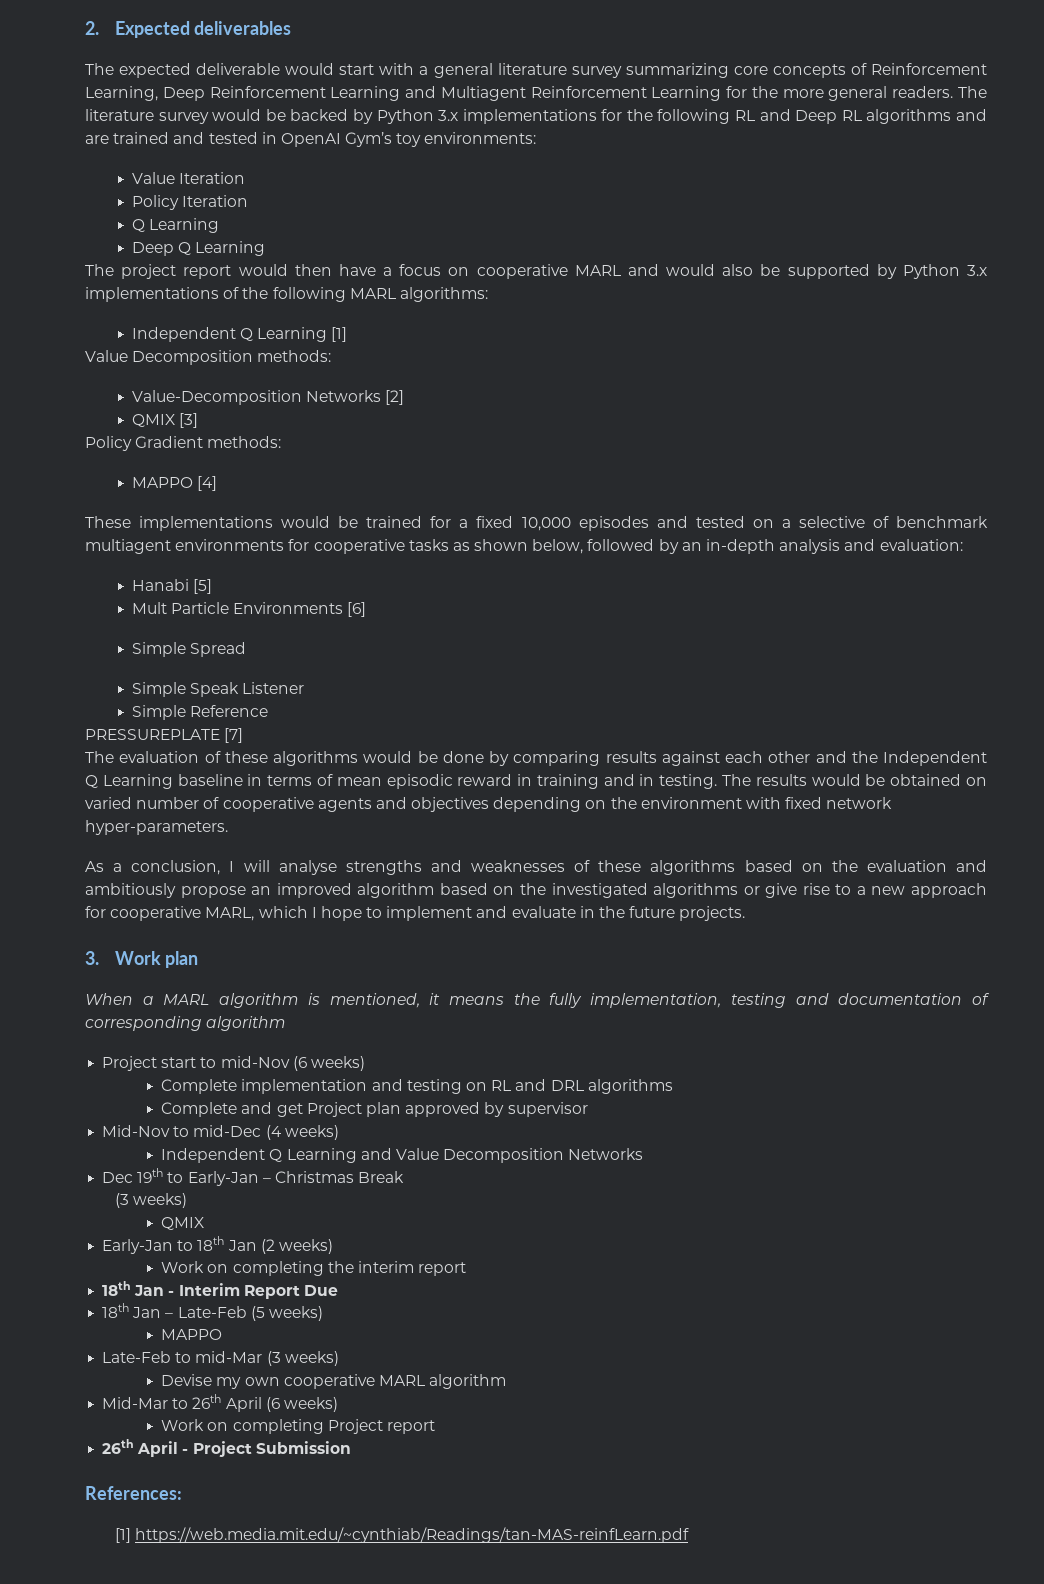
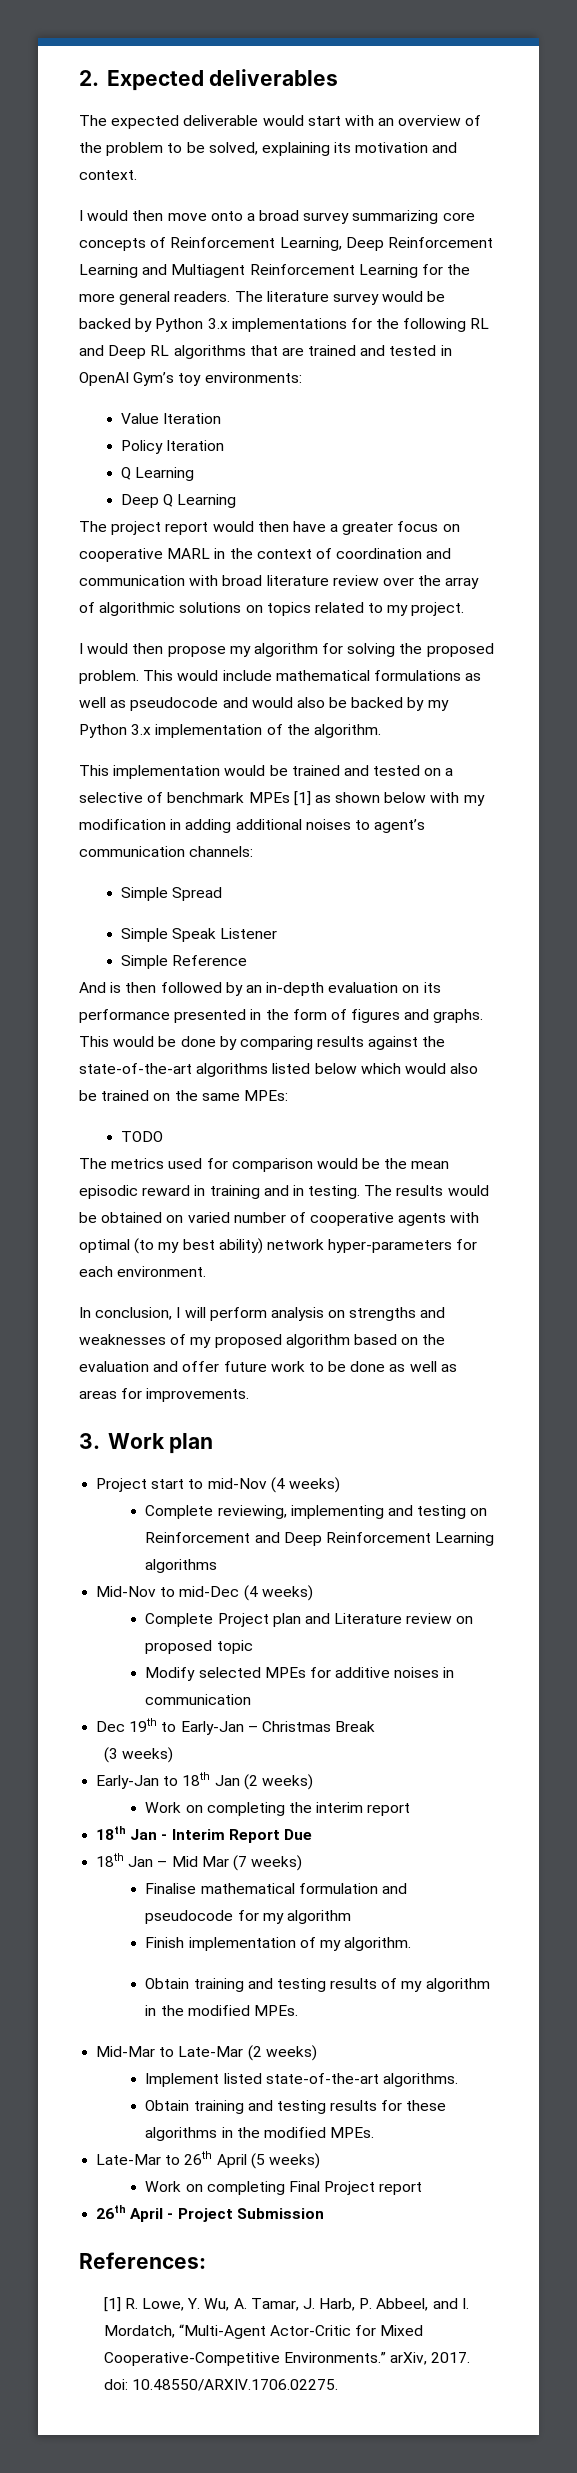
[419,63,567,78] a general literature -> [378,115,482,126] [79,142,458,156] [79,170,137,180] [79,210,300,221] an overview of the problem to be solved, explaining its motivation and context. // I would then move onto a broad
[956,109,988,121] and -> [249,345,278,356] that
(392, 271) none -> [342,522,394,535] greater
(621, 270) none -> [214,548,452,559] [79,575,480,589] [79,602,465,616] [79,643,494,657] [79,670,482,684] [79,697,219,711] in the context of coordination and communication with broad literature review over the array of algorithmic solutions on topics related to my project. // I would then propose my algorithm for solving the proposed problem. This would include mathematical formulations as well as pseudocode
[787,264,987,279] [85,287,488,302] [131,327,348,342] [85,350,332,365] [131,390,405,405] [131,413,198,428] [85,436,282,451] [131,476,217,491] [85,516,649,531] supported by Python 3.x implementations of the following MARL algorithms: // Independent Q Learning [1] // Value Decomposition methods: // Value-Decomposition Networks [2] // QMIX [3] // Policy Gradient methods: // MAPPO [4] // These implementations would be trained for a fixed 10,000 episodes -> [351,697,449,711] [79,724,381,738] [79,765,340,779] backed by my Python 3.x implementation of the algorithm. // This implementation would be trained
[85,539,963,554] [131,579,212,594] [131,602,367,617] multiagent environments for cooperative tasks as shown below, followed by an in-depth analysis and evaluation: // Hanabi [5] // Mult Particle Environments [6] -> [248,791,485,806] [79,819,426,833] [79,846,254,857] MPEs [1] as shown below with my modification in adding additional noises to agent’s communication channels:
[85,728,244,743] [85,751,358,766] PRESSUREPLATE [7] // The evaluation of these algorithms -> [79,982,441,996] [79,1009,484,1023] [79,1036,109,1047] And is then followed by an in-depth evaluation on its performance presented in the form of figures and graphs. This
[725,751,987,766] [85,774,333,789] each other and the Independent Q Learning baseline in terms of -> [422,1036,446,1047] [79,1063,479,1077] [79,1090,288,1101] [120,1131,163,1142] [79,1158,408,1172] the state-of-the-art algorithms listed below which would also be trained on the same MPEs: // TODO // The metrics used for comparison would be the
[375,797,893,812] [85,820,228,835] [85,860,337,875] and objectives depending on the environment with fixed network hyper-parameters. // As a conclusion, I will analyse -> [450,1212,480,1223] [79,1238,478,1254] [79,1266,207,1277] [79,1307,346,1321] with optimal (to my best ability) network hyper-parameters for each environment. // In conclusion, I will perform analysis on
[598,860,736,875] these algorithms -> [190,1334,350,1348] my proposed algorithm
[85,883,987,898] [85,906,746,921] [85,951,199,968] [85,993,990,1008] [85,1016,286,1031] ambitiously propose an improved algorithm based on the investigated algorithms or give rise to a new approach for cooperative MARL, which I hope to implement and evaluate in the future projects. // 3. Work plan // When a MARL algorithm is mentioned, it means the fully implementation, testing and documentation of corresponding algorithm -> [182,1361,457,1372] [79,1388,250,1402] [79,1433,214,1454] offer future work to be done as well as areas for improvements. // 3. Work plan
[292,1056,365,1071] [161,1079,368,1094] (6 weeks) // Complete implementation -> [270,1477,340,1493] [145,1505,384,1519] (4 weeks) // Complete reviewing, implementing
[491,1079,673,1094] [161,1102,588,1117] RL and DRL algorithms // Complete and get Project plan approved by supervisor -> [145,1532,495,1546] [145,1559,218,1573] Reinforcement and Deep Reinforcement Learning algorithms
[161,1148,644,1163] Independent Q Learning and Value Decomposition Networks -> [145,1613,474,1627] [145,1640,253,1654] [145,1667,455,1681] [145,1694,252,1705] Complete Project plan and Literature review on proposed topic // Modify selected MPEs for additive noises in communication
[161,1217,205,1230] // QMIX -> (173, 1755) none
[177,1306,323,1321] [161,1329,223,1340] [102,1351,339,1366] [161,1374,507,1389] [102,1397,169,1409] Late-Feb (5 weeks) // MAPPO // Late-Feb to mid-Mar (3 weeks) // Devise my own cooperative MARL algorithm // Mid-Mar -> [171,1855,303,1871] [145,1883,407,1894] [145,1910,351,1924] [145,1937,412,1951] [145,1978,490,1992] [145,2005,298,2016] [96,2045,317,2061] [145,2073,458,2087] [145,2100,447,2114] [145,2127,375,2141] [96,2154,162,2165] Mid Mar (7 weeks) // Finalise mathematical formulation and pseudocode for my algorithm // Finish implementation of my algorithm. // Obtain training and testing results of my algorithm in the modified MPEs. // Mid-Mar to Late-Mar (2 weeks) // Implement listed state-of-the-art algorithms. // Obtain training and testing results for these algorithms in the modified MPEs. // Late-Mar
[265,1397,338,1412] [161,1419,324,1434] (6 weeks) // Work on completing -> [250,2153,320,2169] [145,2181,320,2195] (5 weeks) // Work on completing Final
[134,1527,689,1543] https://web.media.mit.edu/~cynthiab/Readings/tan-MAS-reinfLearn.pdf -> [124,2298,469,2311] [103,2324,424,2339] [103,2352,471,2366] [103,2379,338,2391] R. Lowe, Y. Wu, A. Tamar, J. Harb, P. Abbeel, and I. Mordatch, “Multi-Agent Actor-Critic for Mixed Cooperative-Competitive Environments.” arXiv, 2017. doi: 10.48550/ARXIV.1706.02275.

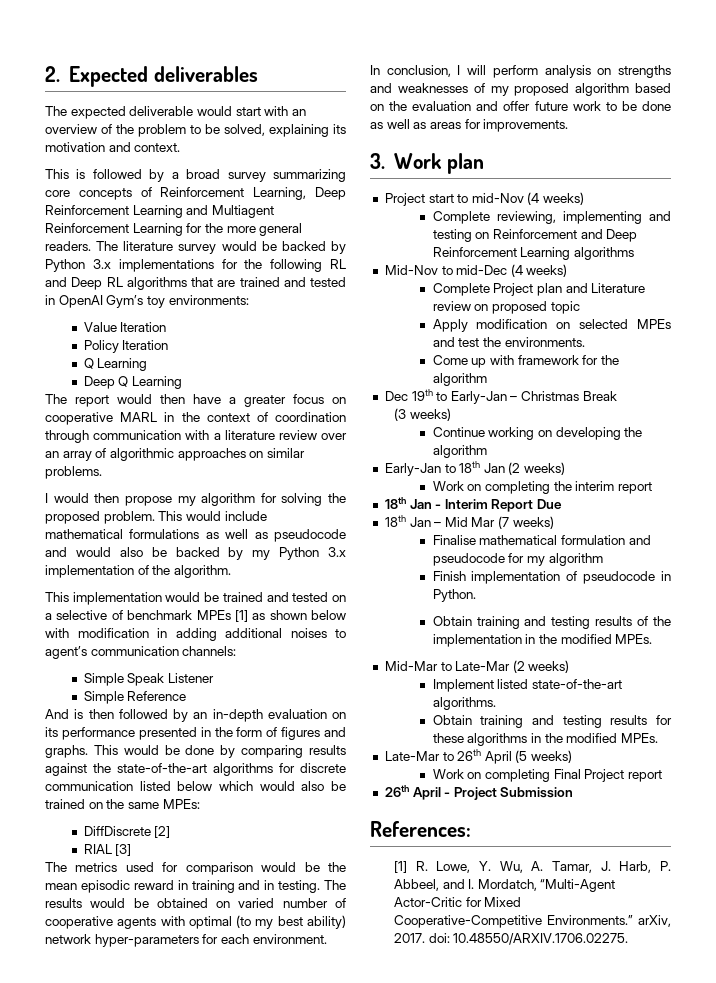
[79,210,243,221] I would then move onto -> [45,169,165,182] This is followed by
[111,521,162,535] project -> (67, 399) none
[426,548,452,559] and -> [45,430,89,443] through
[222,575,263,586] broad -> [213,433,221,440] a
[418,575,442,586] the -> [45,451,59,458] an
[179,602,465,616] solutions on topics related to my project. -> [177,448,305,461] [45,466,102,479] approaches on similar problems.
[463,795,485,806] my -> (69, 633) none
[120,887,222,901] // Simple Spread -> (237, 651) none
(269, 1070) none -> [279,763,346,773] [45,781,133,791] for discrete communication
[120,1131,163,1142] TODO -> [83,826,171,838] [83,844,132,856] DiffDiscrete [2] // RIAL [3]
[145,1667,455,1681] [145,1694,252,1705] Modify selected MPEs for additive noises in communication -> [432,319,671,332] [432,337,585,347] [432,355,619,368] [432,373,487,386] Apply modification on selected MPEs and test the environments. // Come up with framework for the algorithm
(173, 1755) none -> [432,427,643,440] [432,445,487,458] // Continue working on developing the algorithm
[319,1937,412,1951] my algorithm. -> [583,571,671,584] [432,589,476,602] pseudocode in Python.
[401,1978,490,1992] my algorithm -> [653,616,671,626] [432,634,522,647] the implementation

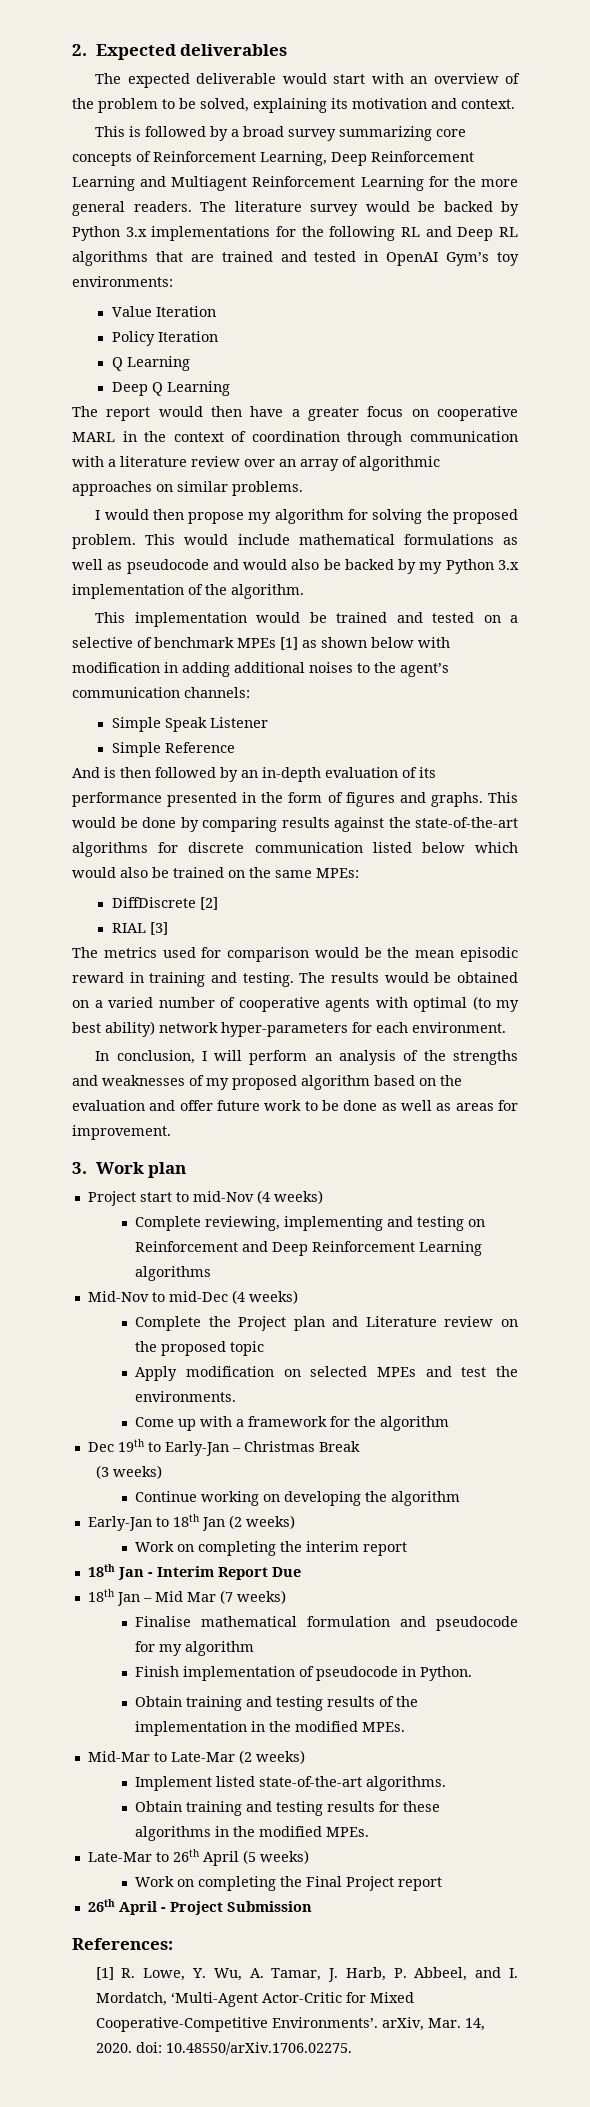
(346, 633) none -> [374,662,396,673] the
[332,712,346,719] on -> [402,767,417,778] of
[264,880,275,890] in -> (237, 977) none
(231, 904) none -> [94,1000,103,1008] a
[544,65,612,78] analysis on -> [314,1050,446,1065] an analysis of the
[483,119,569,132] improvements. -> [72,1125,171,1140] improvement.
(490, 289) none -> [208,1316,231,1327] the
(489, 307) none -> [135,1341,158,1352] the
(514, 360) none -> [236,1419,245,1427] a
(550, 775) none -> [280,1876,303,1887] the
[540,879,616,892] “Multi-Agent -> [170,1992,258,2007] ‘Multi-Agent
[546,915,671,927] [393,933,629,945] Environments.” arXiv, 2017. doi: 10.48550/ARXIV.1706.02275. -> [271,2017,485,2031] [95,2042,352,2055] Environments’. arXiv, Mar. 14, 2020. doi: 10.48550/arXiv.1706.02275.

